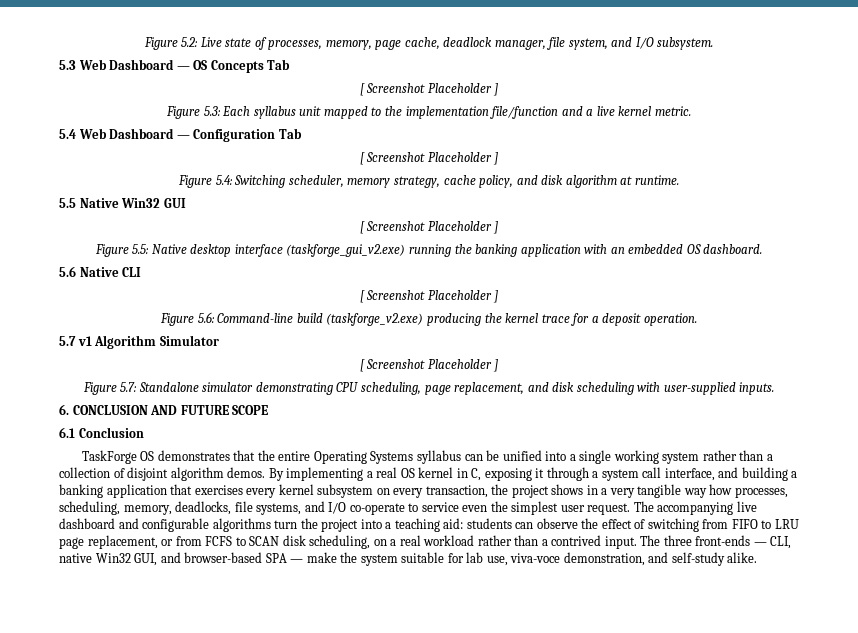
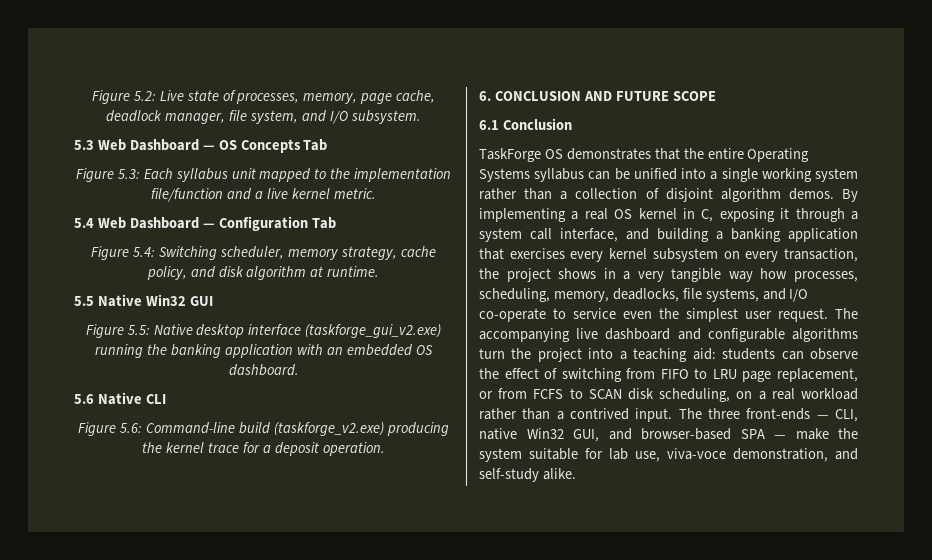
[359,83,499,96] // [ Screenshot Placeholder ] -> (328, 145) none
[359,152,499,165] // [ Screenshot Placeholder ] -> (336, 223) none
[359,221,499,234] // [ Screenshot Placeholder ] -> (213, 301) none
[359,290,499,303] // [ Screenshot Placeholder ] -> (166, 399) none
[59,335,219,349] [359,359,499,372] [82,382,775,395] // 5.7 v1 Algorithm Simulator // [ Screenshot Placeholder ] // Figure 5.7: Standalone simulator demonstrating CPU scheduling, page replacement, and disk scheduling with user-supplied inputs. -> (385, 449) none

